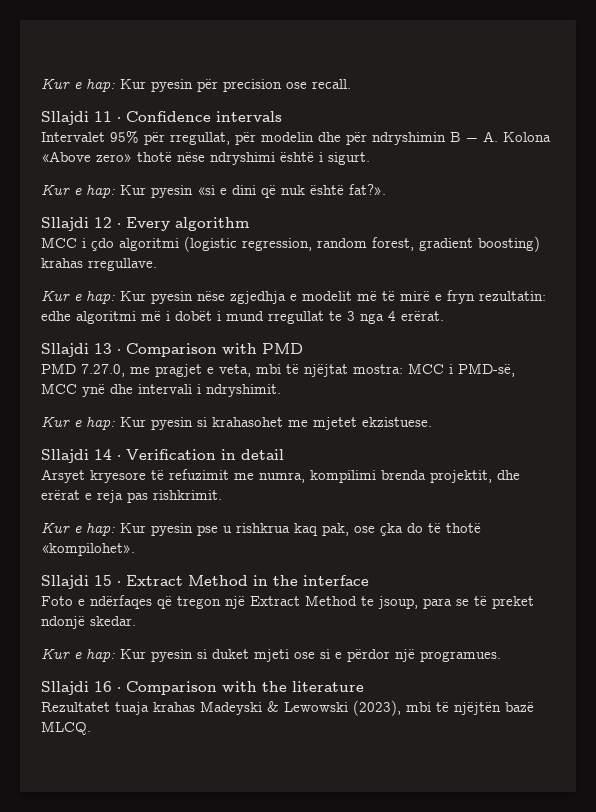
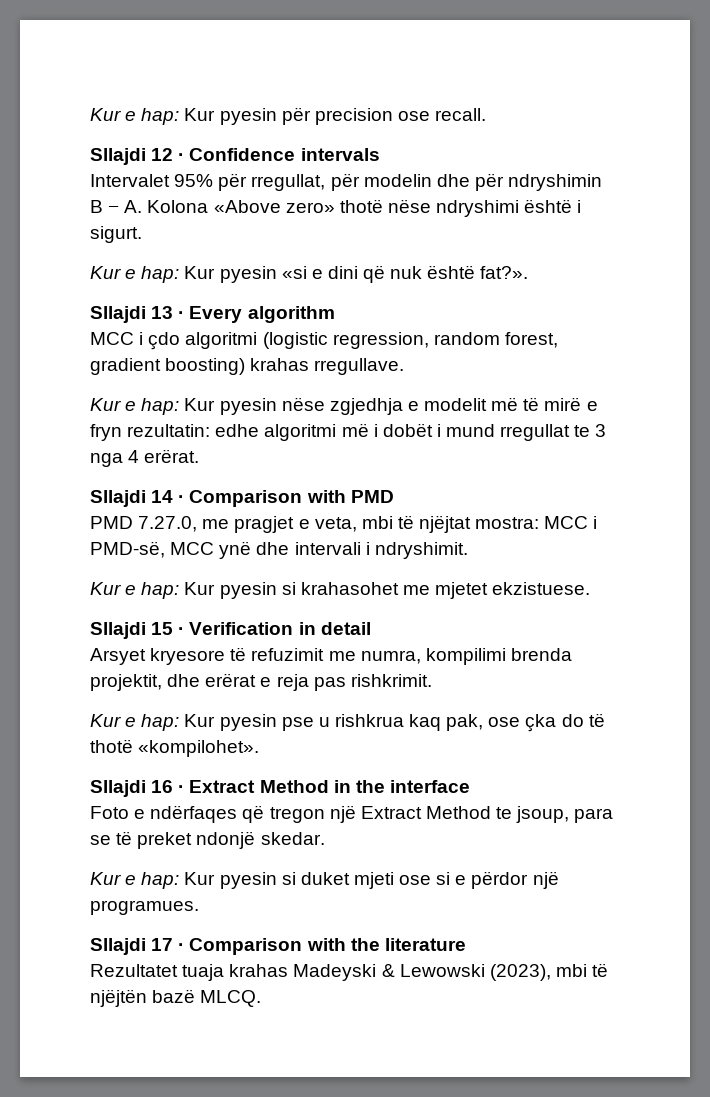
[94,111,112,122] 11 -> [151,148,174,161] 12
[94,217,112,228] 12 -> [151,306,174,319] 13
[94,343,112,354] 13 -> [151,490,174,503] 14
[94,449,112,460] 14 -> [151,622,174,635] 15
[94,575,112,586] 15 -> [151,780,174,793] 16
[94,681,112,692] 16 -> [151,938,174,951] 17

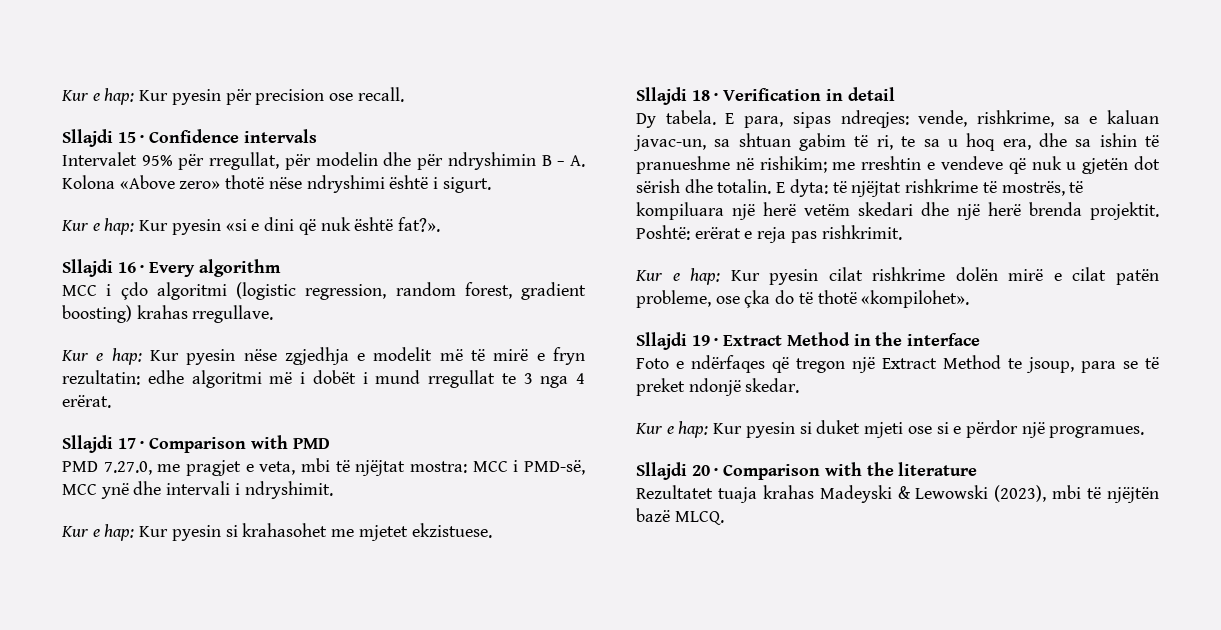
[151,148,174,161] 12 -> [117,132,136,143] 15
[151,306,174,319] 13 -> [117,262,136,273] 16
[151,490,174,503] 14 -> [117,438,136,449] 17
[151,622,174,635] 15 -> [691,90,710,101] 18
[90,647,572,665] [90,674,201,691] Arsyet kryesore të refuzimit me numra, kompilimi brenda projektit, dhe -> [636,110,1159,128] [633,133,1159,151] [636,156,1160,174] [636,179,1084,197] [636,202,1159,220] [636,225,690,240] Dy tabela. E para, sipas ndreqjes: vende, rishkrime, sa e kaluan javac-un, sa shtuan gabim të ri, te sa u hoq era, dhe sa ishin të pranueshme në rishikim; me rreshtin e vendeve që nuk u gjetën dot sërish dhe totalin. E dyta: të njëjtat rishkrime të mostrës, të kompiluara një herë vetëm skedari dhe një herë brenda projektit. Poshtë:
[281,714,484,731] pse u rishkrua kaq pak, -> [828,267,1159,285] [636,290,711,308] cilat rishkrime dolën mirë e cilat patën probleme,
[151,780,174,793] 16 -> [691,335,710,346] 19
[151,938,174,951] 17 -> [691,465,710,476] 20

